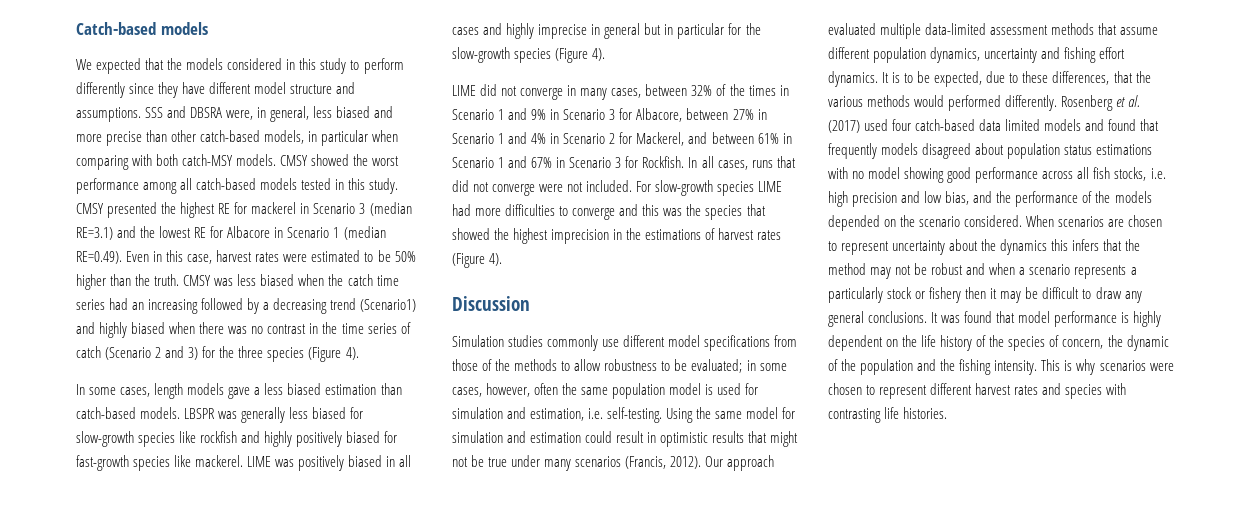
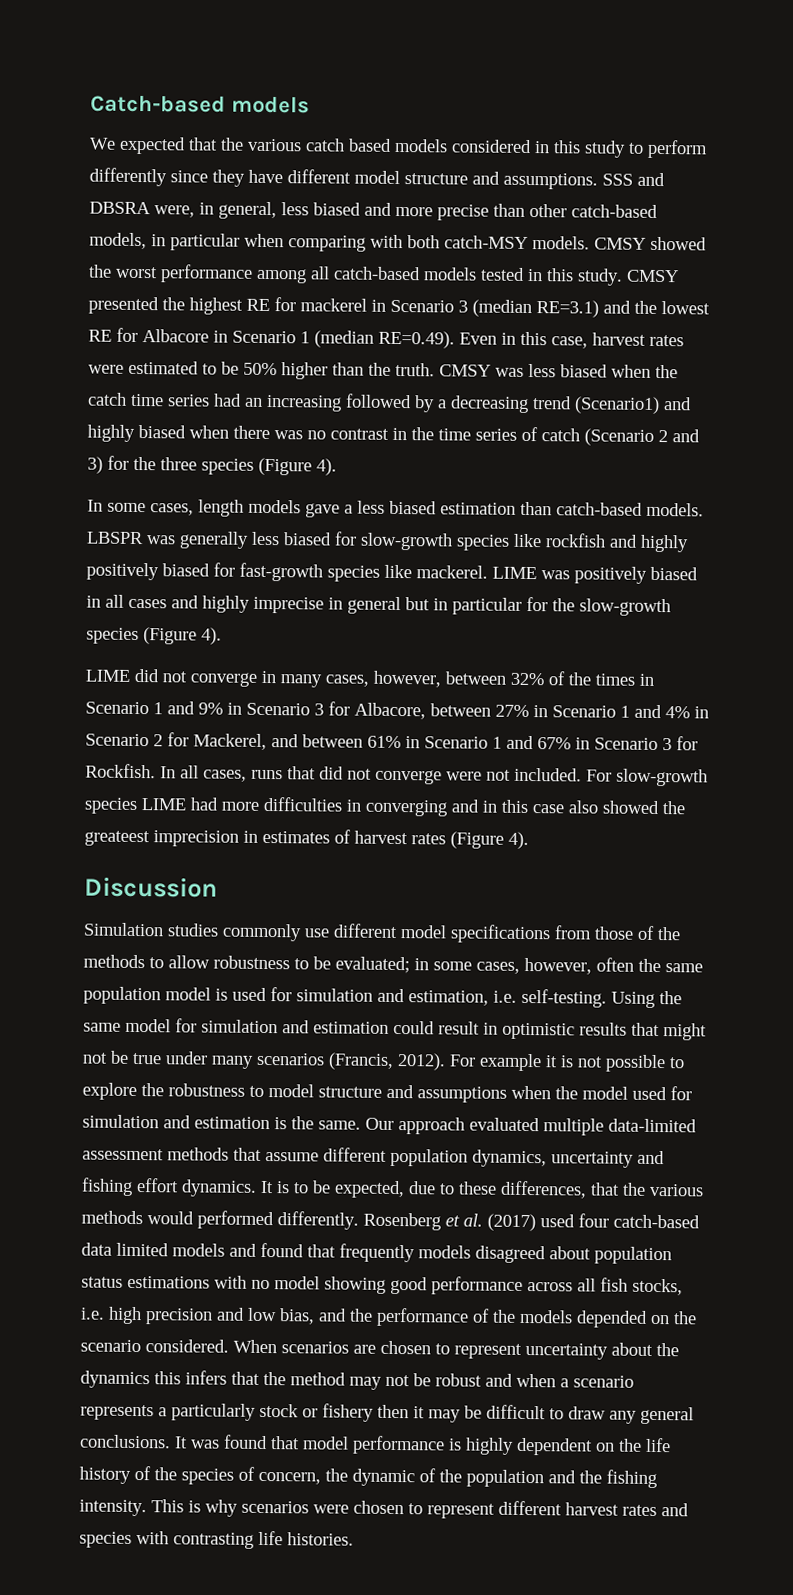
(183, 64) none -> [247,138,392,152] various catch based
(642, 93) none -> [373,670,441,688] however,
[559,204,766,220] [452,228,549,244] to converge and this was the species that showed the highest -> [346,799,685,817] [84,830,150,847] in converging and in this case also showed the greateest
[626,228,702,240] the estimations -> [262,830,330,844] estimates
(702, 462) none -> [449,1053,685,1073] [82,1082,692,1103] [82,1114,361,1130] For example it is not possible to explore the robustness to model structure and assumptions when the model used for simulation and estimation is the same.

